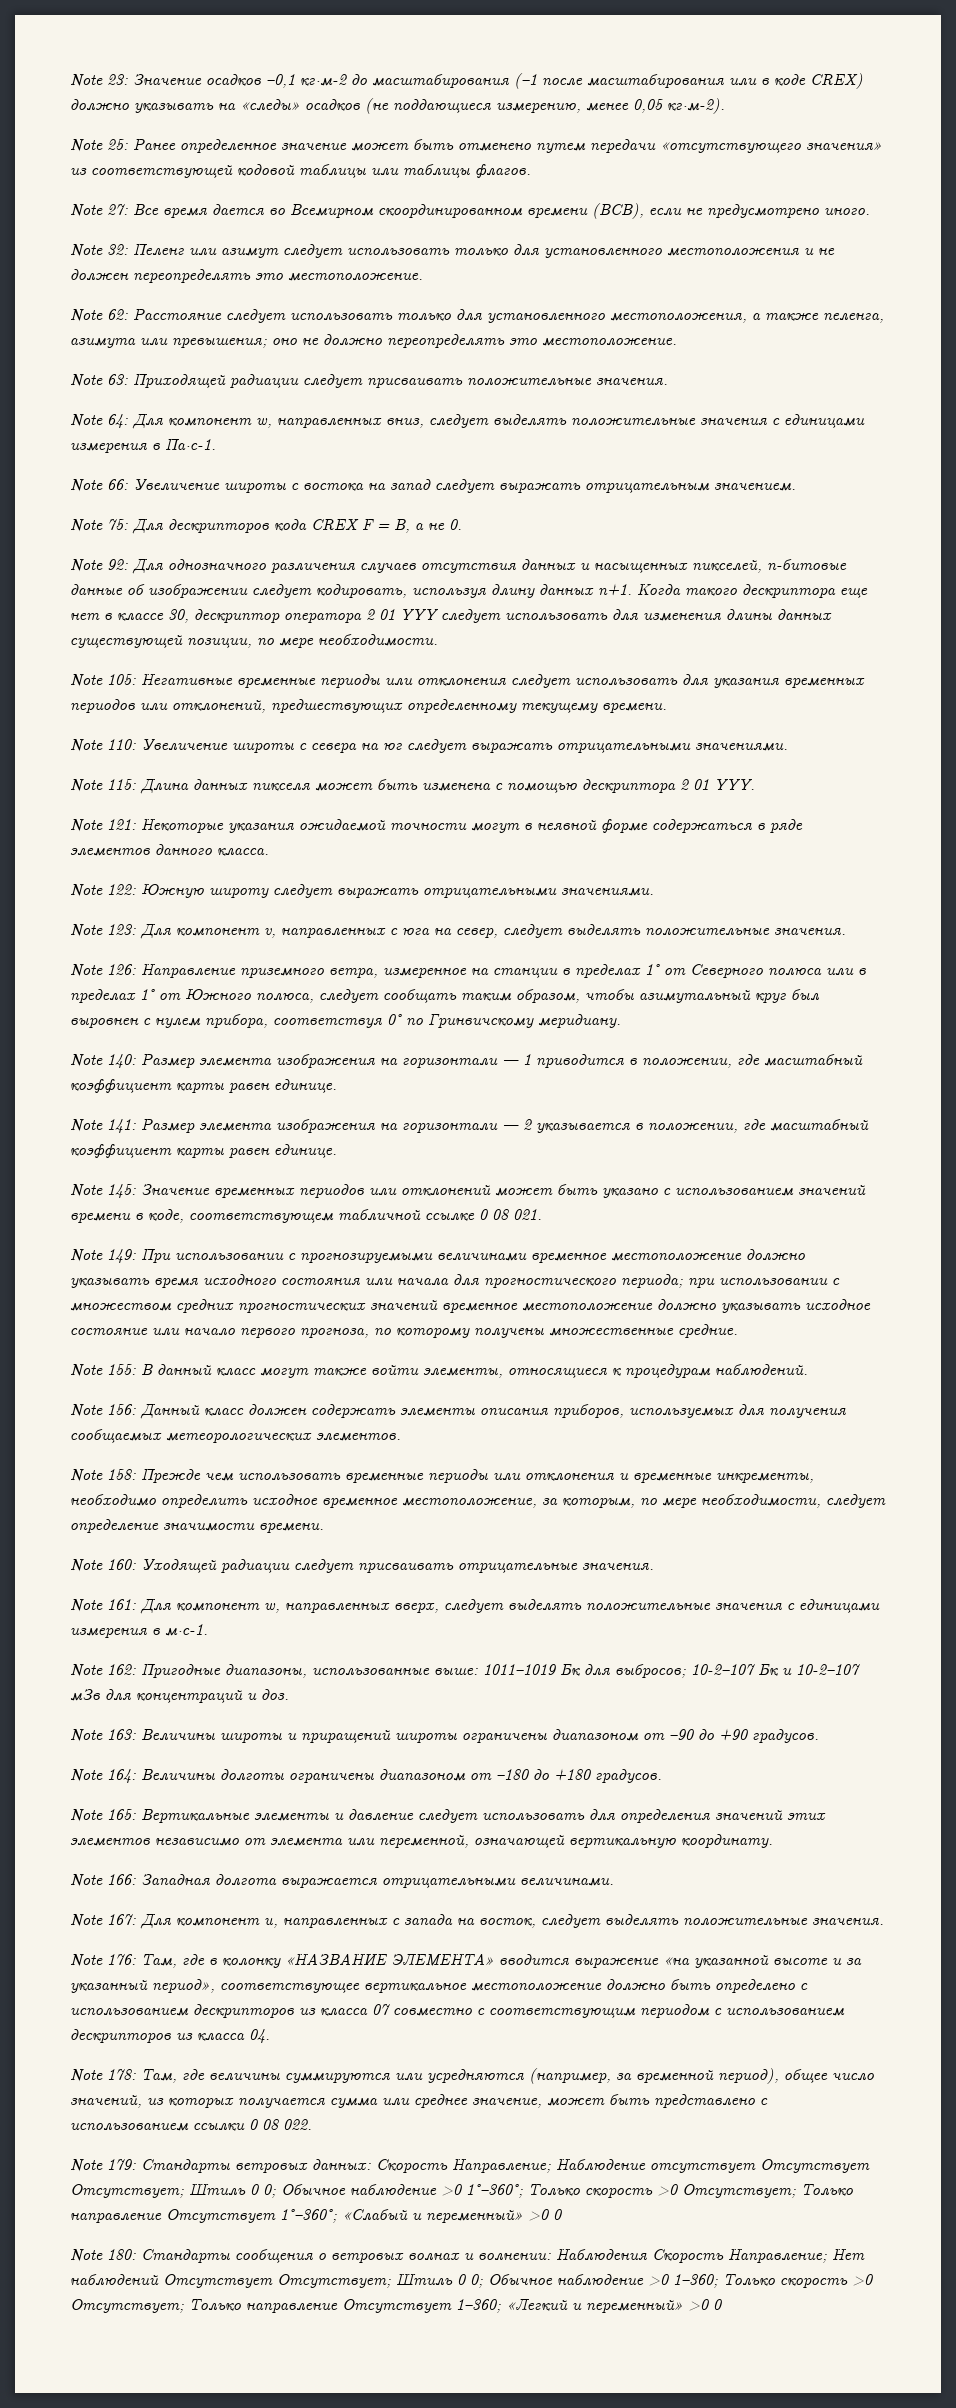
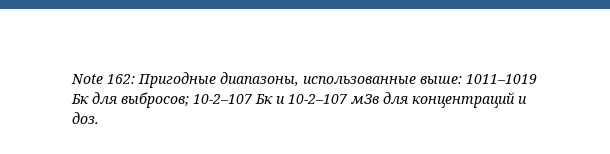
[70,73,863,89] [70,98,725,114] [70,138,882,154] [70,164,531,178] [70,203,870,219] [70,243,835,258] [70,269,423,284] [70,308,884,323] [70,334,677,349] [70,373,668,389] [70,414,865,429] [70,438,216,454] [70,478,796,494] [70,519,462,534] [70,559,847,574] [70,583,868,599] [70,609,832,624] [70,634,438,649] [70,673,865,689] [70,699,667,714] [70,738,788,754] [70,779,755,794] [70,818,803,834] [70,844,269,857] [70,884,654,899] [70,924,846,939] [70,963,866,979] [70,989,819,1004] [70,1014,621,1029] [70,1053,863,1069] [70,1079,337,1094] [70,1118,869,1134] [70,1144,337,1159] [70,1184,866,1199] [70,1209,542,1224] [70,1248,805,1264] [70,1274,840,1289] [70,1299,871,1314] [70,1324,738,1339] [70,1364,808,1379] [70,1404,846,1419] [70,1429,401,1444] [70,1468,814,1484] [70,1494,886,1509] [70,1519,324,1534] [70,1558,654,1574] [70,1599,880,1614] [70,1624,208,1639] [70,1664,103,1677] Note 23: Значение осадков –0,1 кг·м-2 до масштабирования (–1 после масштабирования или в коде CREX) должно указывать на «следы» осадков (не поддающиеся измерению, менее 0,05 кг·м-2). // Note 25: Ранее определенное значение может быть отменено путем передачи «отсутствующего значения» из соответствующей кодовой таблицы или таблицы флагов. // Note 27: Все время дается во Всемирном скоординированном времени (ВСВ), если не предусмотрено иного. // Note 32: Пеленг или азимут следует использовать только для установленного местоположения и не должен переопределять это местоположение. // Note 62: Расстояние следует использовать только для установленного местоположения, а также пеленга, азимута или превышения; оно не должно переопределять это местоположение. // Note 63: Приходящей радиации следует присваивать положительные значения. // Note 64: Для компонент w, направленных вниз, следует выделять положительные значения с единицами измерения в Па·с-1. // Note 66: Увеличение широты с востока на запад следует выражать отрицательным значением. // Note 75: Для дескрипторов кода CREX F = B, а не 0. // Note 92: Для однозначного различения случаев отсутствия данных и насыщенных пикселей, n-битовые данные об изображении следует кодировать, используя длину данных n+1. Когда такого дескриптора еще нет в классе 30, дескриптор оператора 2 01 YYY следует использовать для изменения длины данных существующей позиции, по мере необходимости. // Note 105: Негативные временные периоды или отклонения следует использовать для указания временных периодов или отклонений, предшествующих определенному текущему времени. // Note 110: Увеличение широты с севера на юг следует выражать отрицательными значениями. // Note 115: Длина данных пикселя может быть изменена с помощью дескриптора 2 01 YYY. // Note 121: Некоторые указания ожидаемой точности могут в неявной форме содержаться в ряде элементов данного класса. // Note 122: Южную широту следует выражать отрицательными значениями. // Note 123: Для компонент v, направленных с юга на север, следует выделять положительные значения. // Note 126: Направление приземного ветра, измеренное на станции в пределах 1° от Северного полюса или в пределах 1° от Южного полюса, следует сообщать таким образом, чтобы азимутальный круг был выровнен с нулем прибора, соответствуя 0° по Гринвичскому меридиану. // Note 140: Размер элемента изображения на горизонтали — 1 приводится в положении, где масштабный коэффициент карты равен единице. // Note 141: Размер элемента изображения на горизонтали — 2 указывается в положении, где масштабный коэффициент карты равен единице. // Note 145: Значение временных периодов или отклонений может быть указано с использованием значений времени в коде, соответствующем табличной ссылке 0 08 021. // Note 149: При использовании с прогнозируемыми величинами временное местоположение должно указывать время исходного состояния или начала для прогностического периода; при использовании с множеством средних прогностических значений временное местоположение должно указывать исходное состояние или начало первого прогноза, по которому получены множественные средние. // Note 155: В данный класс могут также войти элементы, относящиеся к процедурам наблюдений. // Note 156: Данный класс должен содержать элементы описания приборов, используемых для получения сообщаемых метеорологических элементов. // Note 158: Прежде чем использовать временные периоды или отклонения и временные инкременты, необходимо определить исходное временное местоположение, за которым, по мере необходимости, следует определение значимости времени. // Note 160: Уходящей радиации следует присваивать отрицательные значения. // Note 161: Для компонент w, направленных вверх, следует выделять положительные значения с единицами измерения в м·с-1. // Note -> [71,74,103,84] Note
[70,1728,819,1744] [70,1768,662,1784] [70,1809,826,1824] [70,1834,773,1849] [70,1874,614,1889] [70,1914,884,1929] [70,1953,862,1969] [70,1979,808,1994] [70,2004,845,2019] [70,2029,270,2044] [70,2068,874,2084] [70,2094,768,2109] [70,2119,312,2132] [70,2158,870,2174] [70,2183,853,2199] [70,2209,562,2224] [70,2248,865,2264] [70,2273,873,2289] [70,2298,722,2314] // Note 163: Величины широты и приращений широты ограничены диапазоном от –90 до +90 градусов. // Note 164: Величины долготы ограничены диапазоном от –180 до +180 градусов. // Note 165: Вертикальные элементы и давление следует использовать для определения значений этих элементов независимо от элемента или переменной, означающей вертикальную координату. // Note 166: Западная долгота выражается отрицательными величинами. // Note 167: Для компонент u, направленных с запада на восток, следует выделять положительные значения. // Note 176: Там, где в колонку «НАЗВАНИЕ ЭЛЕМЕНТА» вводится выражение «на указанной высоте и за указанный период», соответствующее вертикальное местоположение должно быть определено с использованием дескрипторов из класса 07 совместно с соответствующим периодом с использованием дескрипторов из класса 04. // Note 178: Там, где величины суммируются или усредняются (например, за временной период), общее число значений, из которых получается сумма или среднее значение, может быть представлено с использованием ссылки 0 08 022. // Note 179: Стандарты ветровых данных: Скорость Направление; Наблюдение отсутствует Отсутствует Отсутствует; Штиль 0 0; Обычное наблюдение >0 1°–360°; Только скорость >0 Отсутствует; Только направление Отсутствует 1°–360°; «Слабый и переменный» >0 0 // Note 180: Стандарты сообщения о ветровых волнах и волнении: Наблюдения Скорость Направление; Нет наблюдений Отсутствует Отсутствует; Штиль 0 0; Обычное наблюдение >0 1–360; Только скорость >0 Отсутствует; Только направление Отсутствует 1–360; «Легкий и переменный» >0 0 -> (99, 118) none

